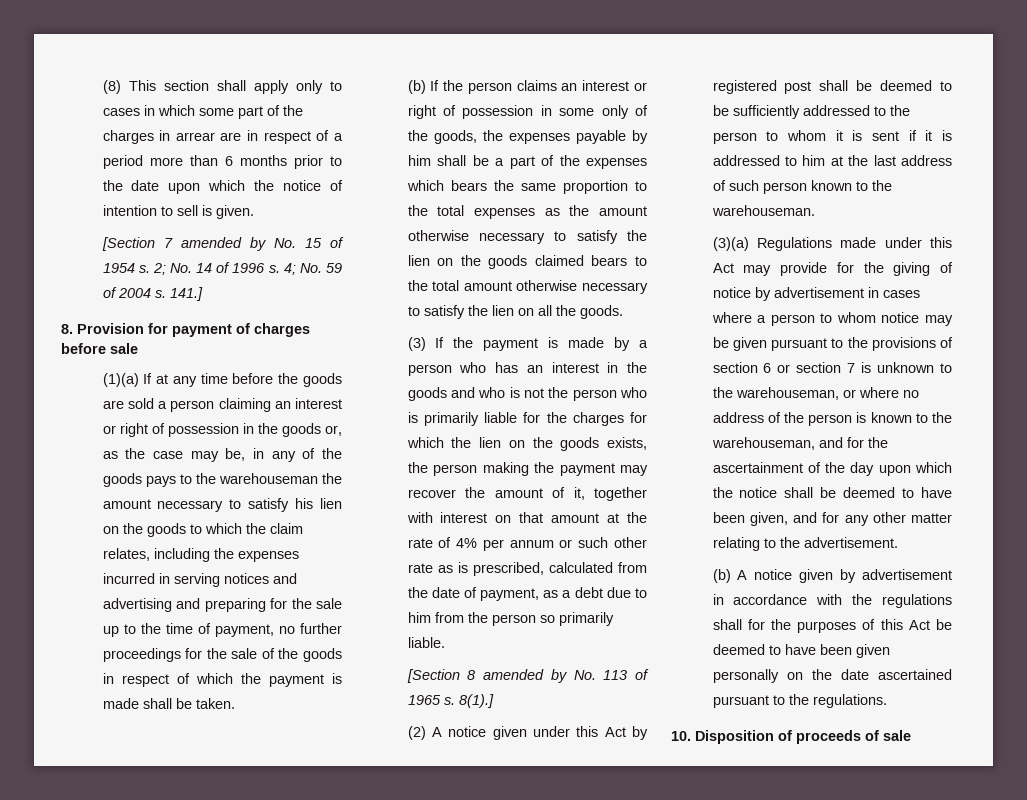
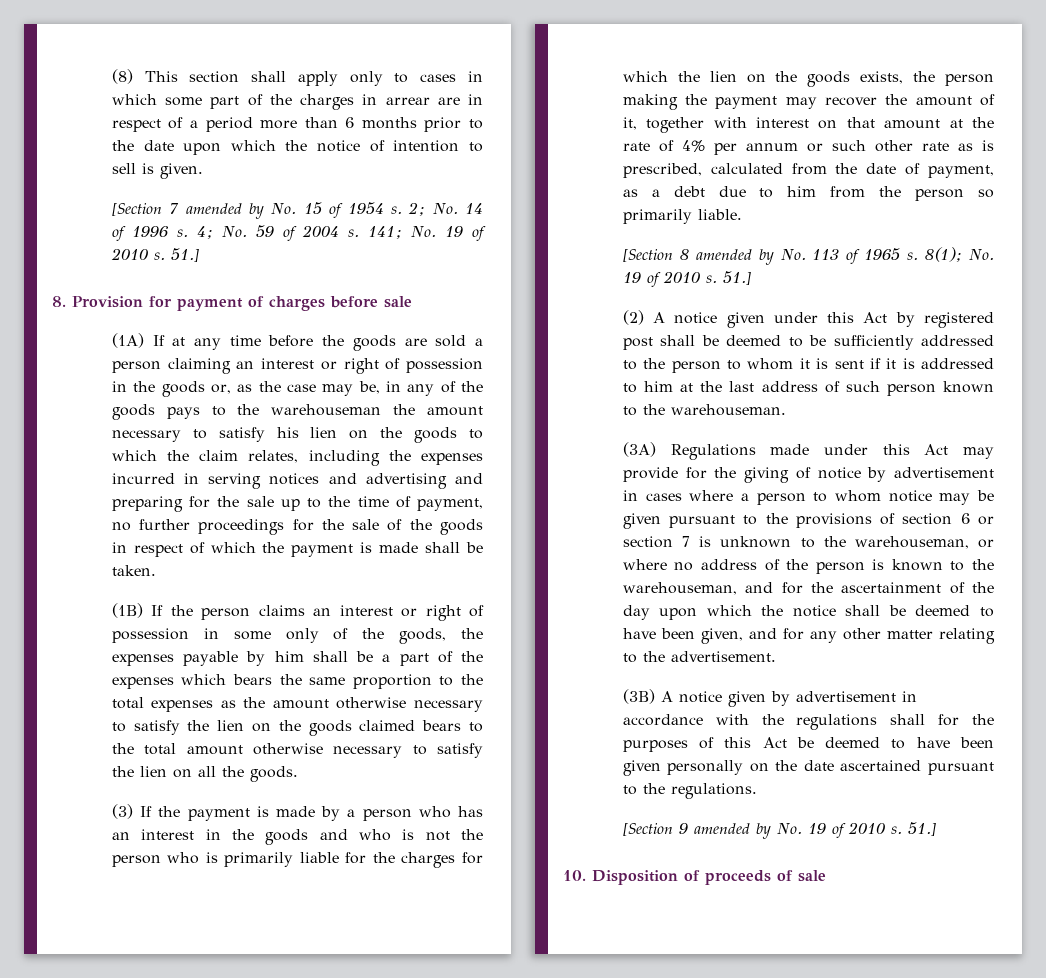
[169,287,203,301] 141.] -> [367,226,487,241] [110,248,199,262] 141; No. 19 of 2010 s. 51.]
[102,373,139,387] (1)(a) -> [111,333,144,348] (1A)
[407,80,426,94] (b) -> [111,603,143,618] (1B)
[458,694,494,708] 8(1).] -> [925,247,994,262] [622,271,751,287] 8(1); No. 19 of 2010 s. 51.]
[712,237,749,251] (3)(a) -> [622,442,656,457] (3A)
[712,569,731,583] (b) -> [622,689,655,704] (3B)
(887, 701) none -> [622,822,936,839] // [Section 9 amended by No. 19 of 2010 s. 51.]

